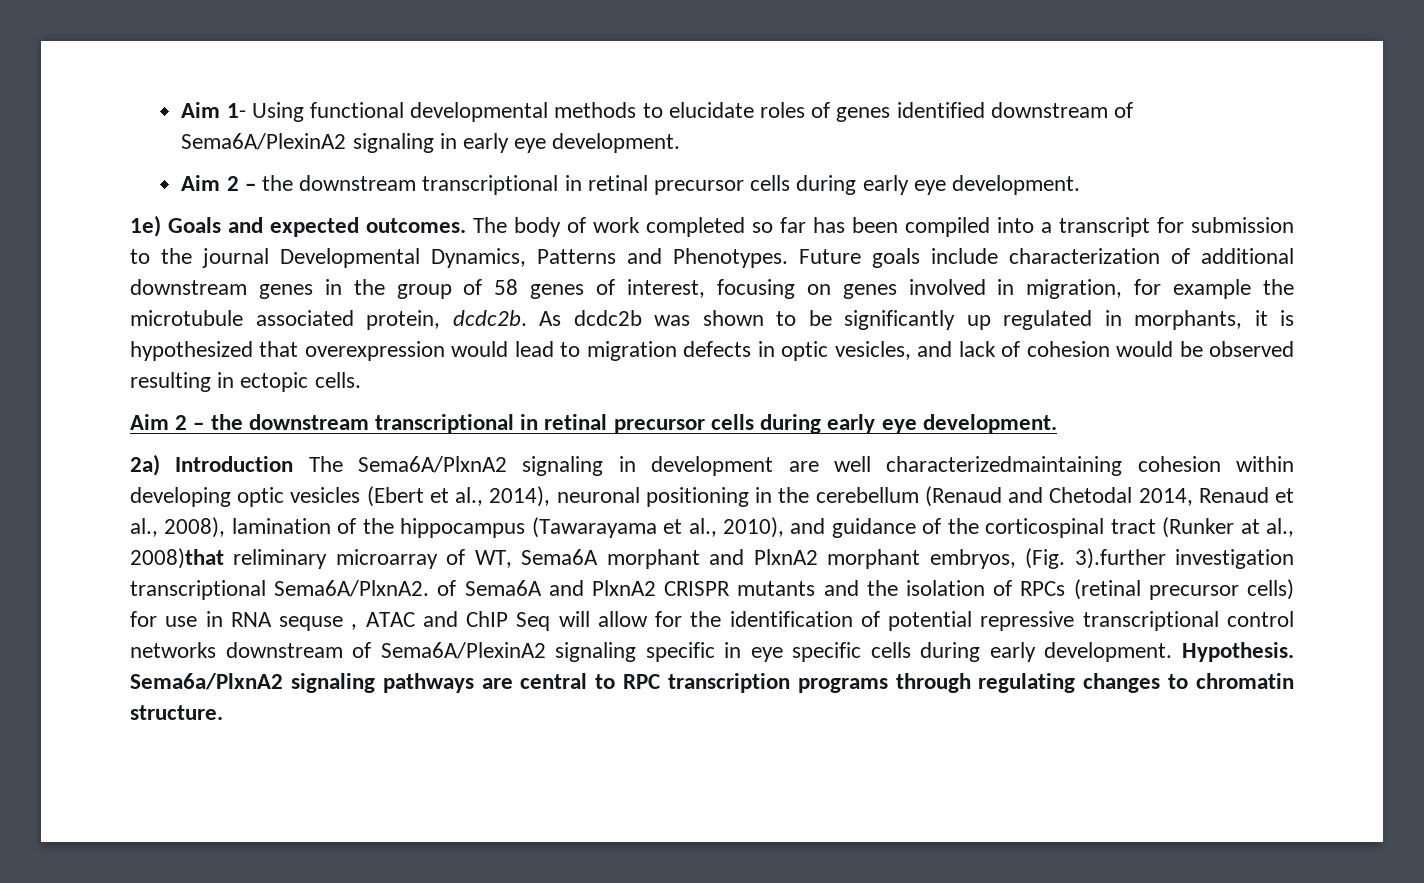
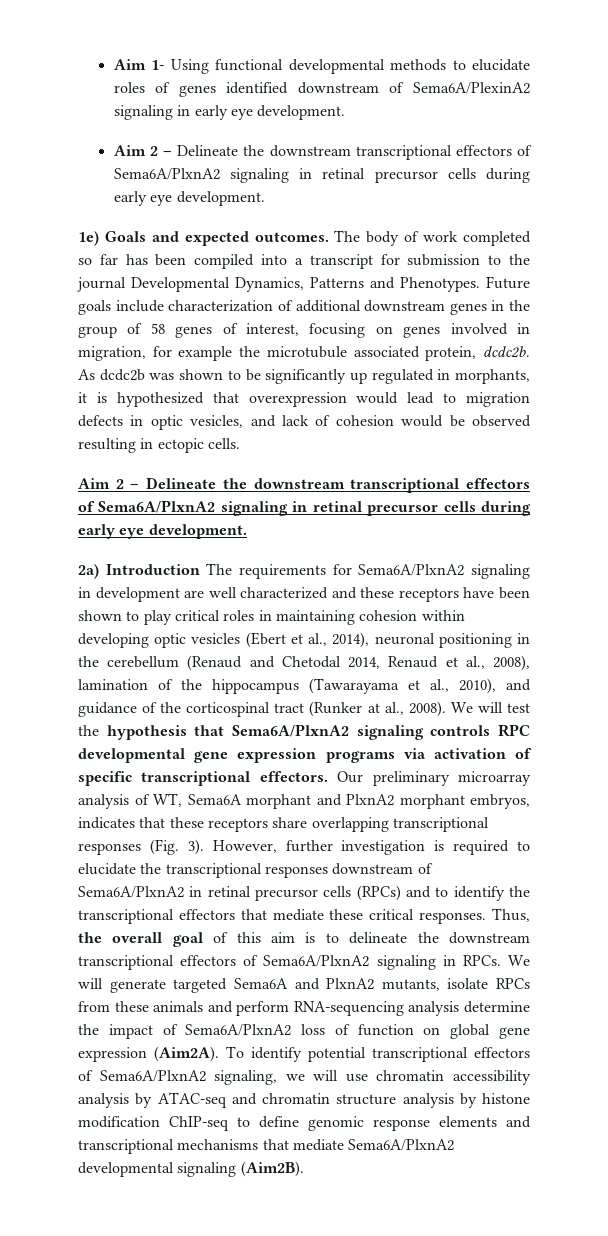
[261,175,559,195] the downstream transcriptional -> [177,145,532,160] [113,168,290,183] Delineate the downstream transcriptional effectors of Sema6A/PlxnA2 signaling
[210,414,515,434] the downstream transcriptional -> [146,477,530,493] [78,500,288,516] Delineate the downstream transcriptional effectors of Sema6A/PlxnA2 signaling
(343, 464) none -> [239,564,352,579] requirements for
[886,456,1123,476] characterizedmaintaining -> [240,587,530,602] [78,610,355,625] characterized and these receptors have been shown to play critical roles in maintaining
[130,548,438,569] 2008)that reliminary microarray -> [408,701,530,717] [78,724,530,740] [78,748,533,763] [78,771,532,786] [78,794,129,809] 2008). We will test the hypothesis that Sema6A/PlxnA2 signaling controls RPC developmental gene expression programs via activation of specific transcriptional effectors. Our preliminary microarray analysis
[1025,548,1294,569] [130,579,1295,600] [130,611,1295,631] [130,642,1294,662] [130,673,1294,693] [130,705,223,720] (Fig. 3).further investigation transcriptional Sema6A/PlxnA2. of Sema6A and PlxnA2 CRISPR mutants and the isolation of RPCs (retinal precursor cells) for use in RNA sequse , ATAC and ChIP Seq will allow for the identification of potential repressive transcriptional control networks downstream of Sema6A/PlexinA2 signaling specific in eye specific cells during early development. Hypothesis. Sema6a/PlxnA2 signaling pathways are central to RPC transcription programs through regulating changes to chromatin structure. -> [78,817,489,832] [78,839,530,855] [78,863,433,878] [78,885,530,901] [78,908,530,924] [78,932,530,947] [78,955,531,970] [78,978,530,993] [78,1001,530,1016] [78,1024,530,1039] [78,1046,530,1062] [78,1070,531,1085] [78,1092,530,1108] [78,1116,531,1131] [78,1139,455,1154] [78,1161,304,1177] indicates that these receptors share overlapping transcriptional responses (Fig. 3). However, further investigation is required to elucidate the transcriptional responses downstream of Sema6A/PlxnA2 in retinal precursor cells (RPCs) and to identify the transcriptional effectors that mediate these critical responses. Thus, the overall goal of this aim is to delineate the downstream transcriptional effectors of Sema6A/PlxnA2 signaling in RPCs. We will generate targeted Sema6A and PlxnA2 mutants, isolate RPCs from these animals and perform RNA-sequencing analysis determine the impact of Sema6A/PlxnA2 loss of function on global gene expression (Aim2A). To identify potential transcriptional effectors of Sema6A/PlxnA2 signaling, we will use chromatin accessibility analysis by ATAC-seq and chromatin structure analysis by histone modification ChIP-seq to define genomic response elements and transcriptional mechanisms that mediate Sema6A/PlxnA2 developmental signaling (Aim2B).

